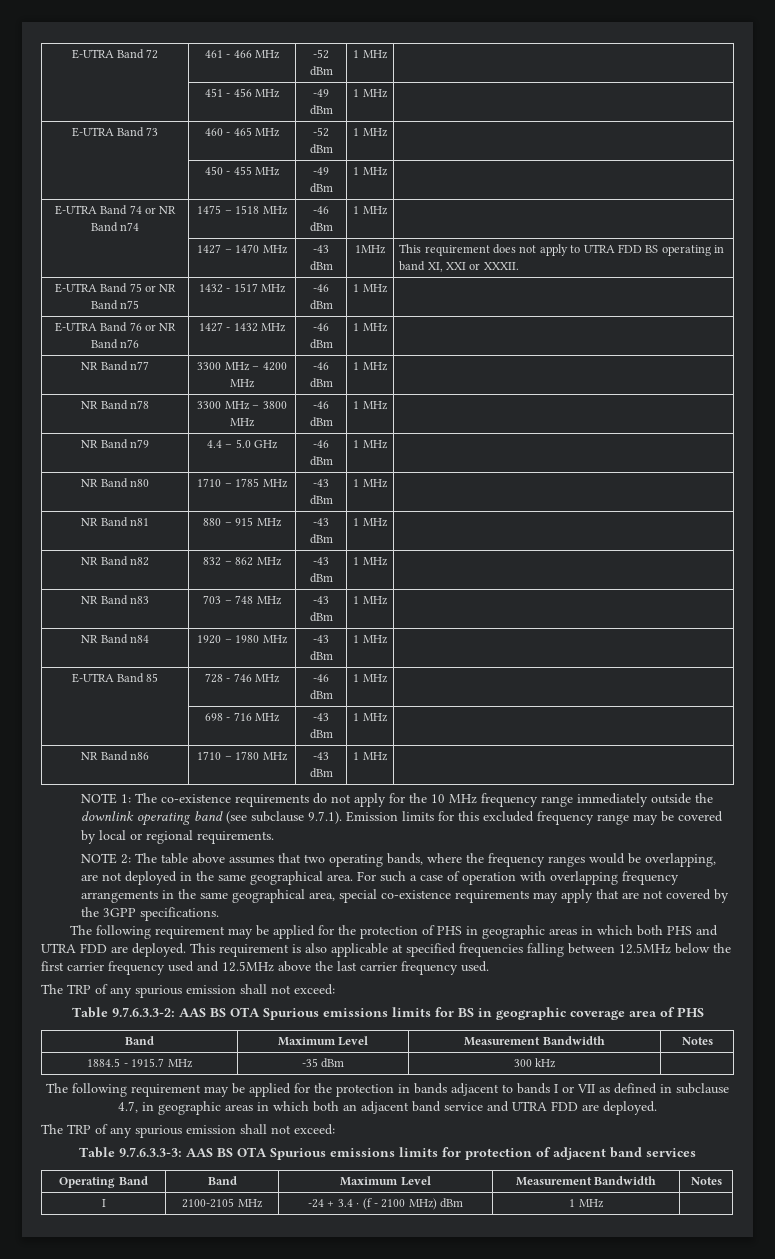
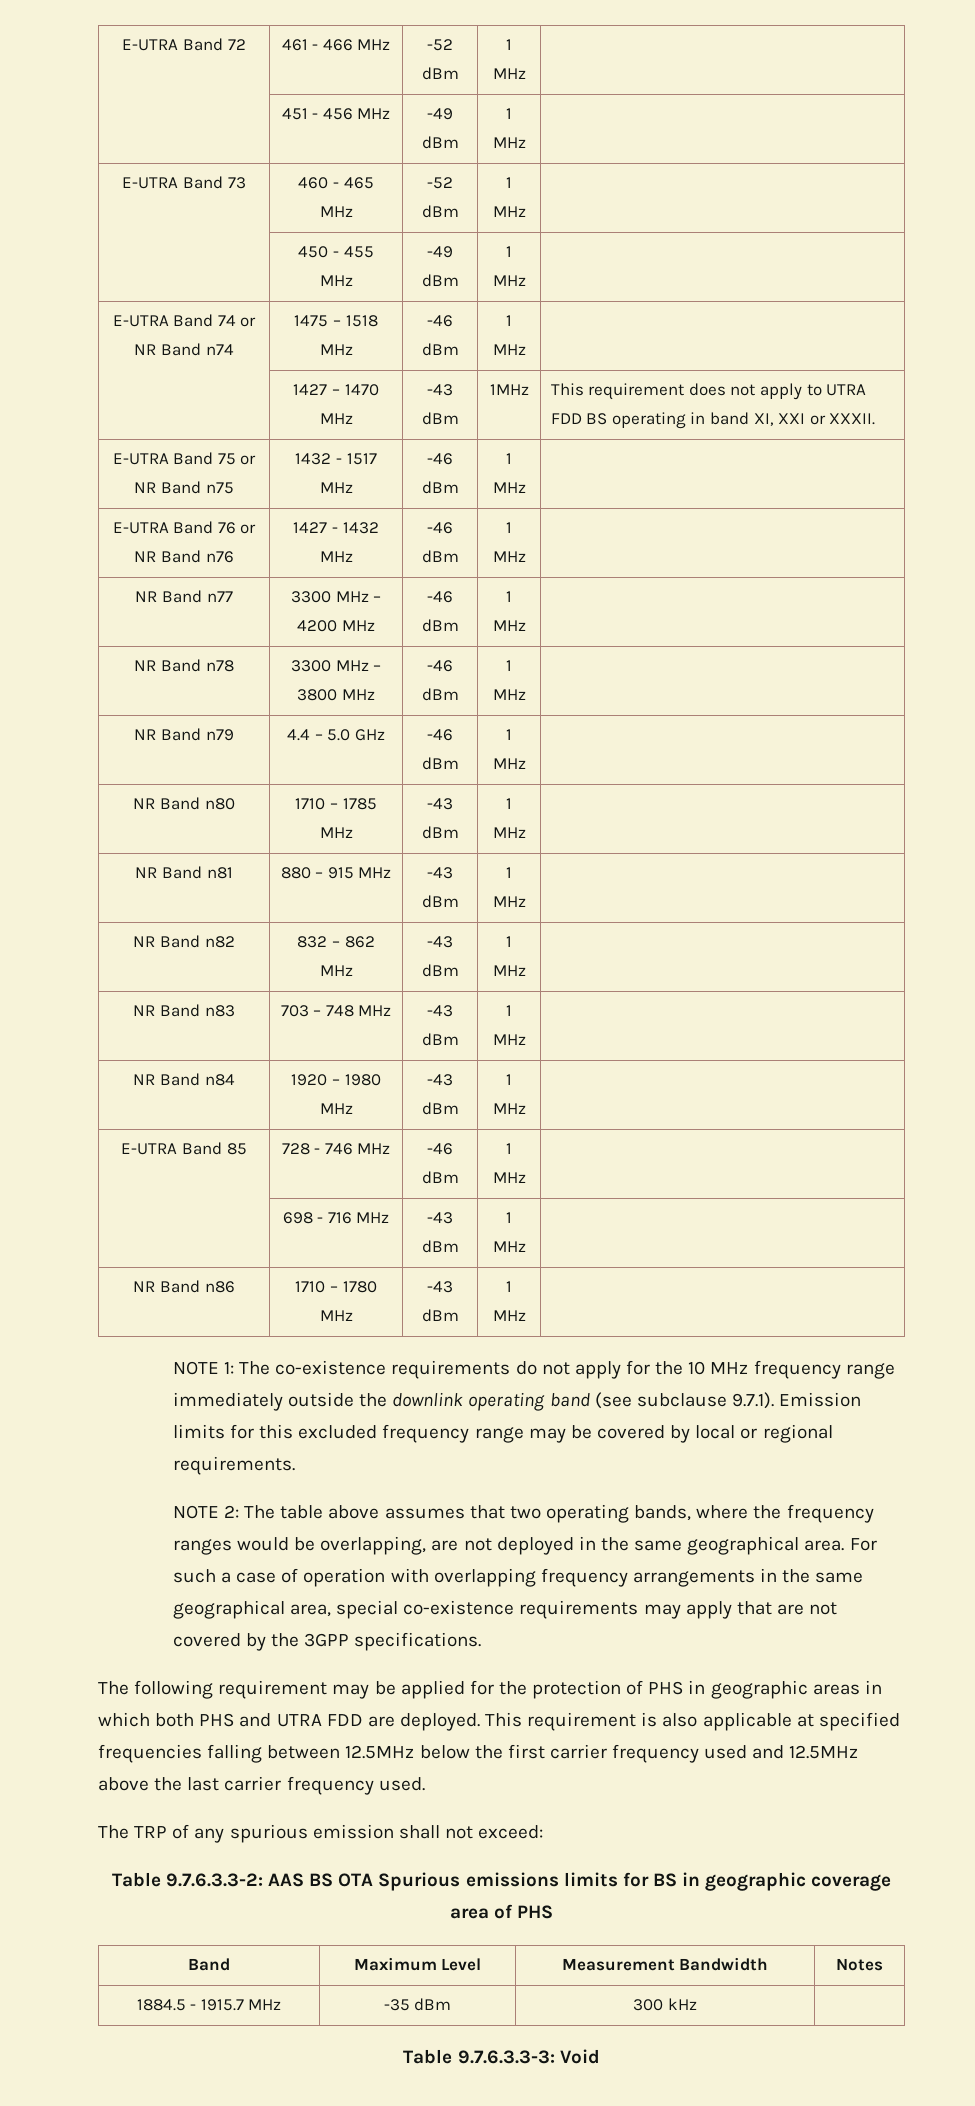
[46,1083,729,1097] [118,1101,657,1115] [41,1124,335,1138] [79,1147,696,1160] [59,1176,148,1188] [207,1176,237,1185] [340,1176,431,1186] [515,1176,657,1186] [690,1177,722,1185] [101,1199,106,1207] [182,1198,263,1208] [308,1198,463,1210] [569,1199,604,1208] The following requirement may be applied for the protection in bands adjacent to bands I or VII as defined in subclause 4.7, in geographic areas in which both an adjacent band service and UTRA FDD are deployed. // The TRP of any spurious emission shall not exceed: // Table 9.7.6.3.3-3: AAS BS OTA Spurious emissions limits for protection of adjacent band services // Operating Band | Band | Maximum Level | Measurement Bandwidth | Notes // I | 2100-2105 MHz | -24 + 3.4 ⋅ (f - 2100 MHz) dBm | 1 MHz | -> [403,2049,600,2064] Table 9.7.6.3.3-3: Void

